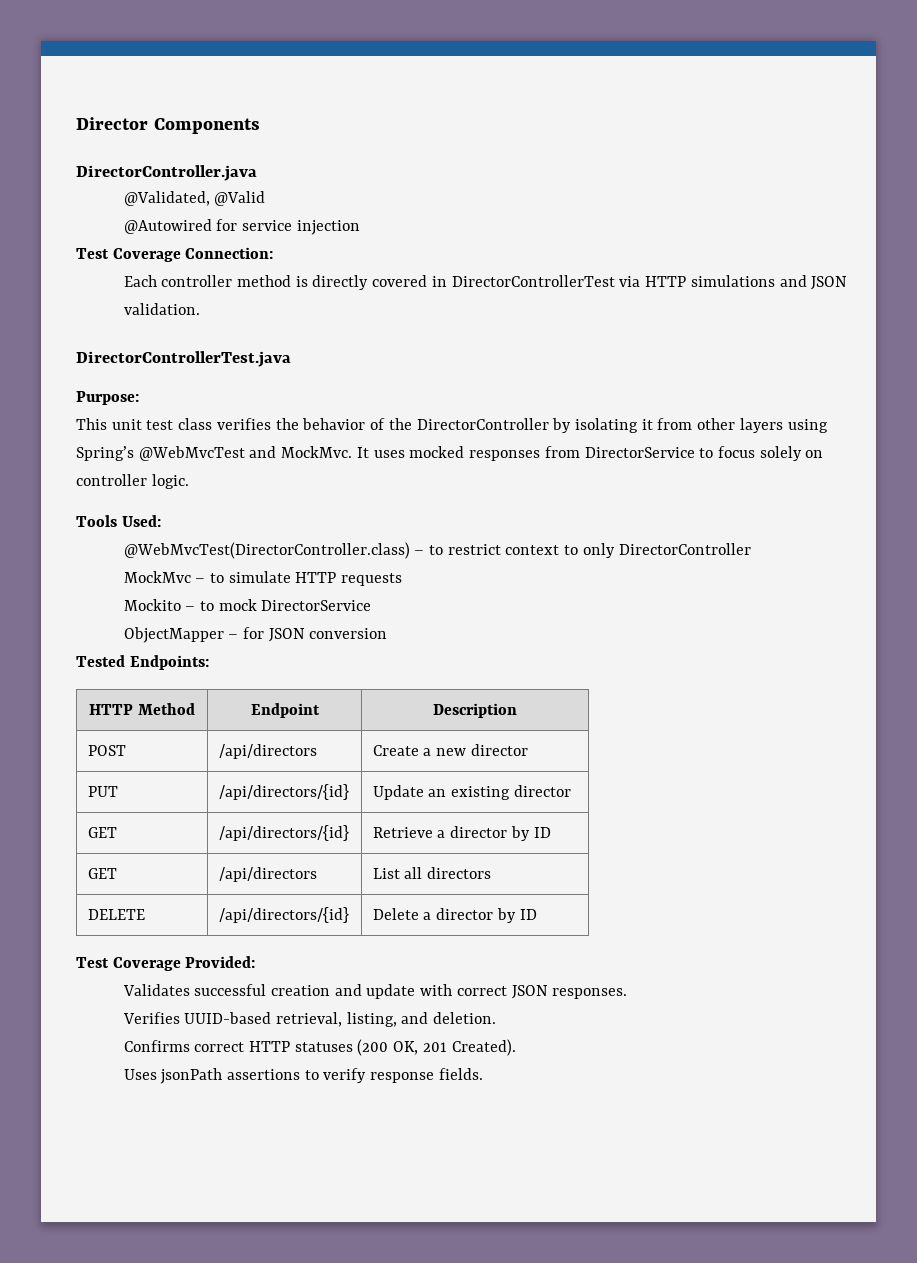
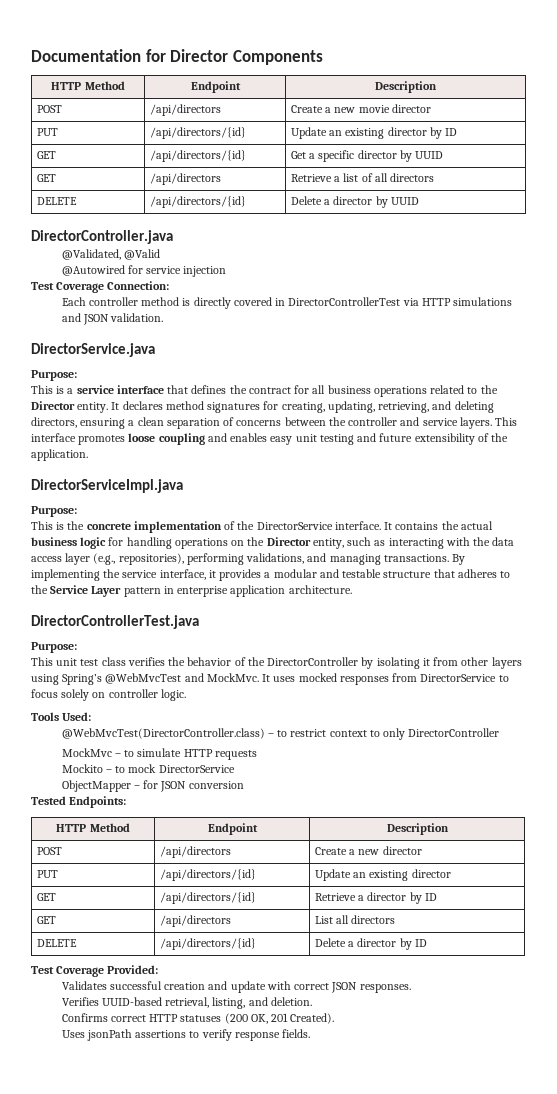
(76, 123) none -> [31,49,166,62] Documentation for
(260, 126) none -> [51,81,125,90] [190,81,241,93] [375,81,437,93] [36,105,62,113] [149,104,221,116] [290,104,431,113] [36,128,58,136] [149,127,246,139] [290,127,458,139] [36,151,56,159] [149,150,246,162] [290,150,444,162] [36,174,56,182] [149,173,221,185] [290,173,435,182] [36,197,77,205] [149,196,246,208] [290,196,419,208] // HTTP Method | Endpoint | Description // POST | /api/directors | Create a new movie director // PUT | /api/directors/{id} | Update an existing director by ID // GET | /api/directors/{id} | Get a specific director by UUID // GET | /api/directors | Retrieve a list of all directors // DELETE | /api/directors/{id} | Delete a director by UUID
(200, 309) none -> [31,343,155,357] [31,370,77,381] [31,385,498,397] [31,401,494,413] [31,417,518,429] [31,433,509,445] [31,449,88,461] [31,479,183,493] [31,506,77,517] [31,521,493,533] [31,537,515,549] [31,553,466,565] [31,569,511,581] [31,585,352,597] // DirectorService.java // Purpose: // This is a service interface that defines the contract for all business operations related to the Director entity. It declares method signatures for creating, updating, retrieving, and deleting directors, ensuring a clean separation of concerns between the controller and service layers. This interface promotes loose coupling and enables easy unit testing and future extensibility of the application. // DirectorServiceImpl.java // Purpose: // This is the concrete implementation of the DirectorService interface. It contains the actual business logic for handling operations on the Director entity, such as interacting with the data access layer (e.g., repositories), performing validations, and managing transactions. By implementing the service interface, it provides a modular and testable structure that adheres to the Service Layer pattern in enterprise application architecture.

